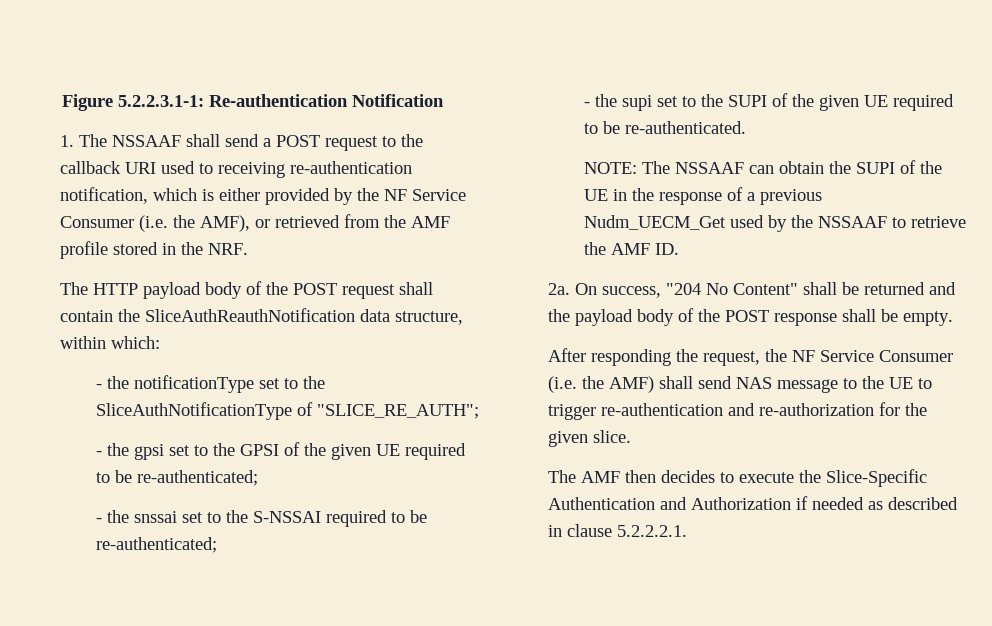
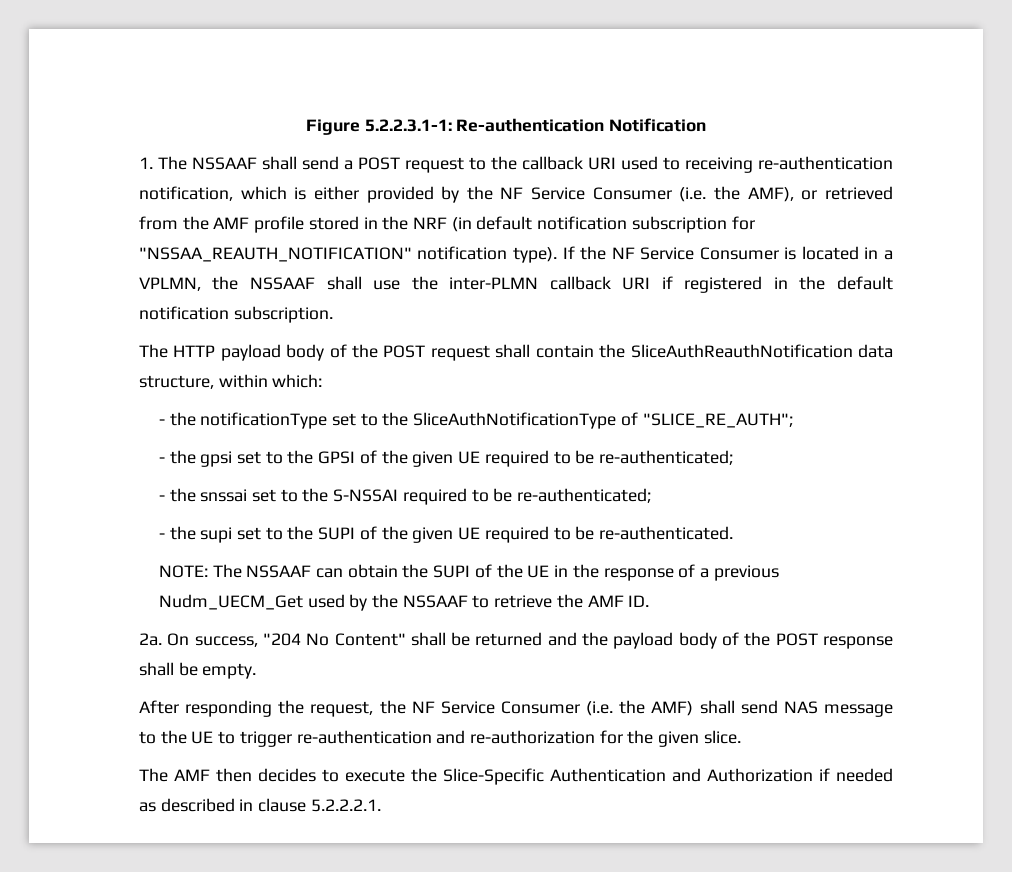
[208,243,249,255] NRF. -> [413,216,755,233] [138,246,893,263] [138,276,894,293] [138,306,333,323] NRF (in default notification subscription for "NSSAA_REAUTH_NOTIFICATION" notification type). If the NF Service Consumer is located in a VPLMN, the NSSAAF shall use the inter-PLMN callback URI if registered in the default notification subscription.

